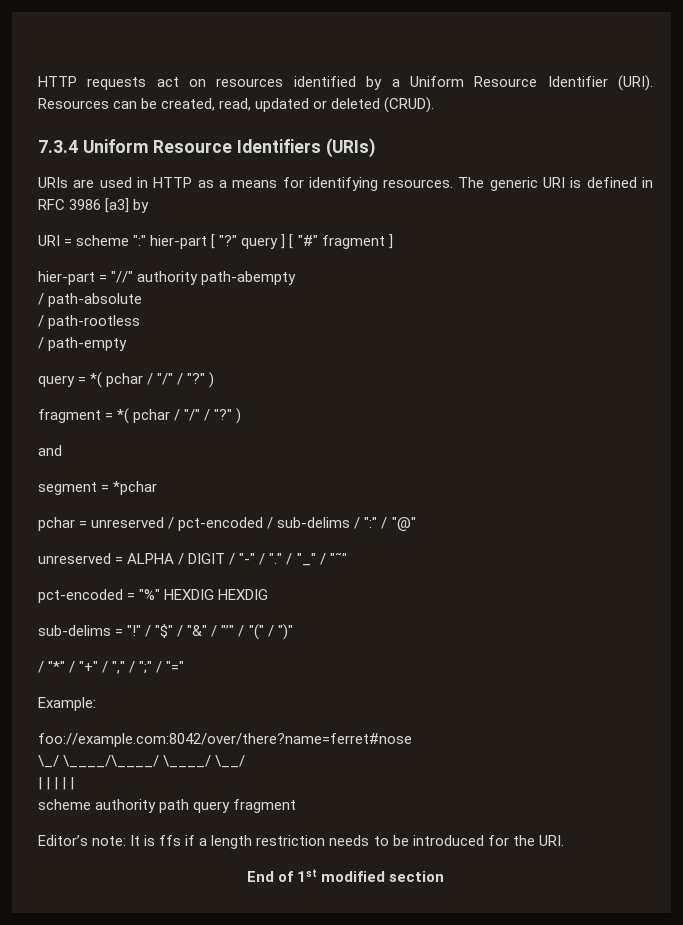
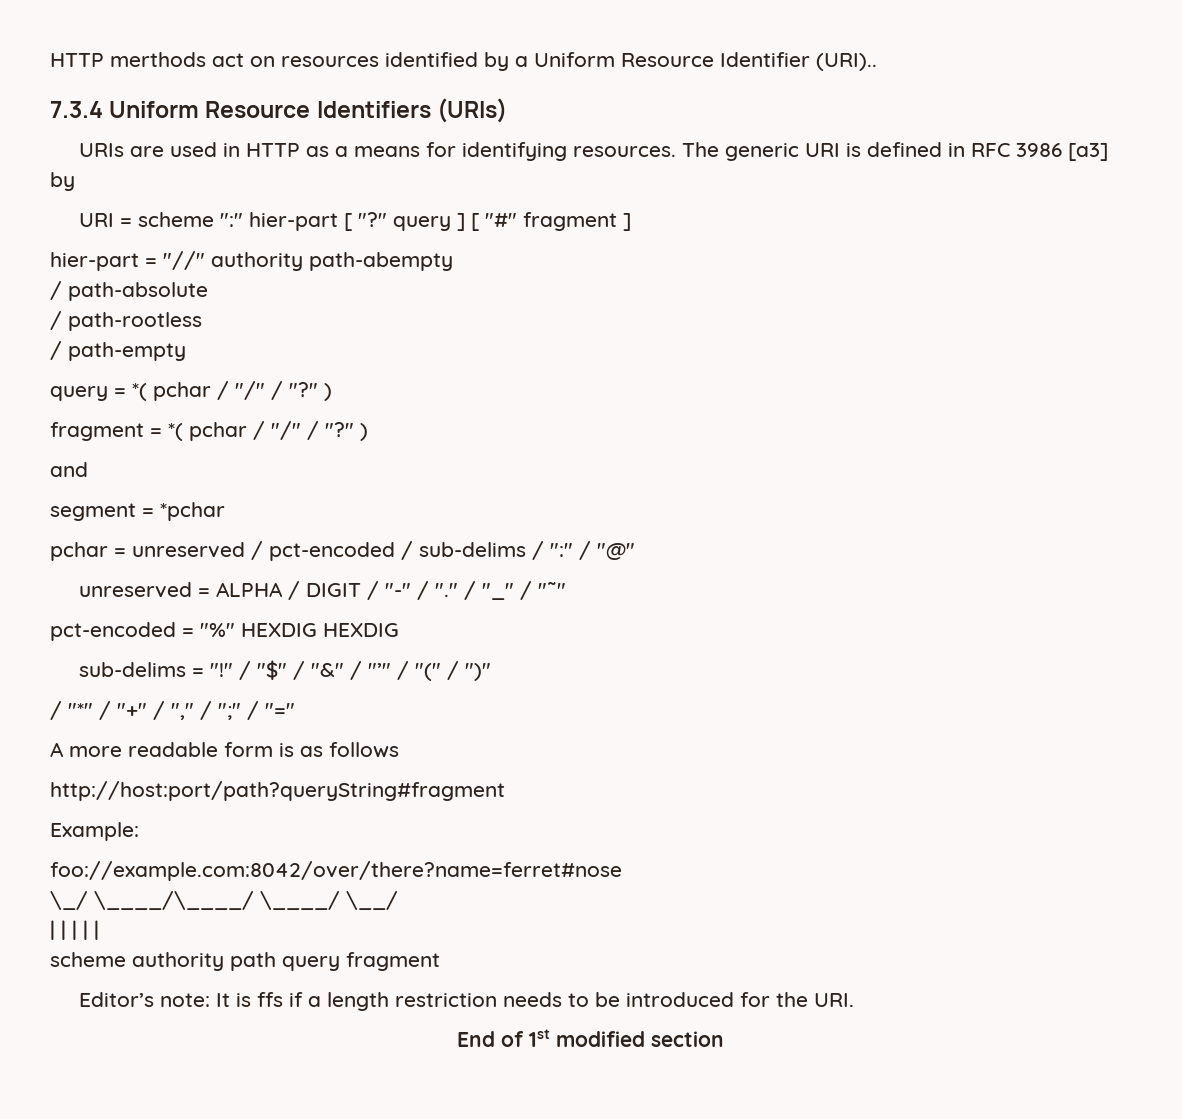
[38,76,147,90] HTTP requests -> [50,52,206,67] HTTP merthods
[618,75,654,91] [38,97,435,113] (URI). Resources can be created, read, updated or deleted (CRUD). -> [816,53,877,71] (URI)..
(185, 666) none -> [50,742,399,758] [50,781,505,801] // A more readable form is as follows // http://host:port/path?queryString#fragment

